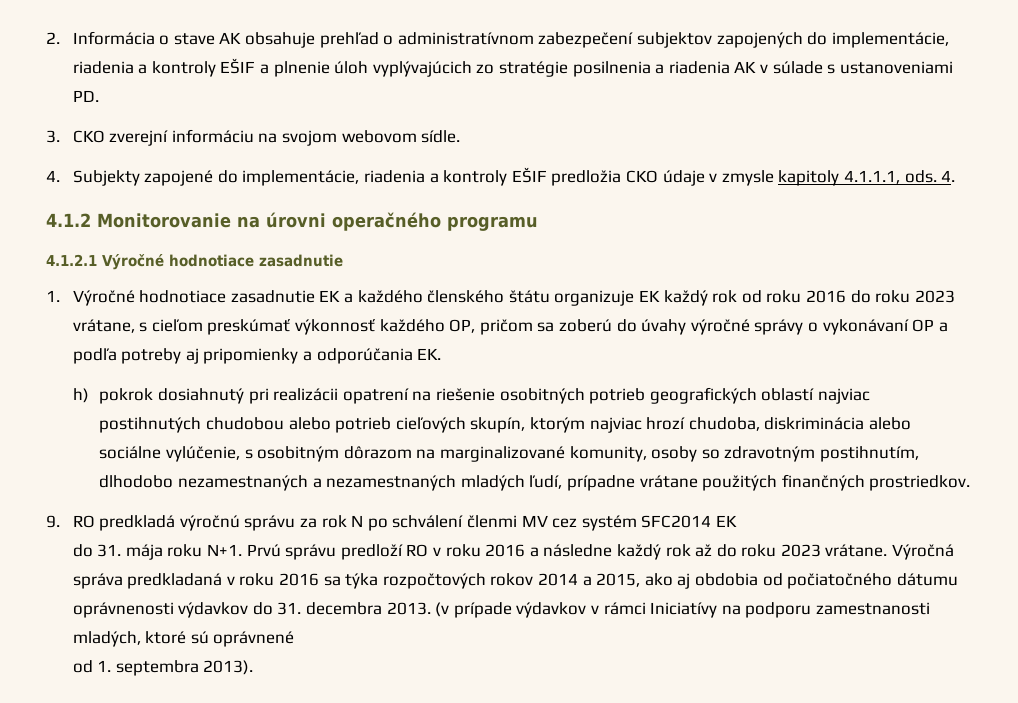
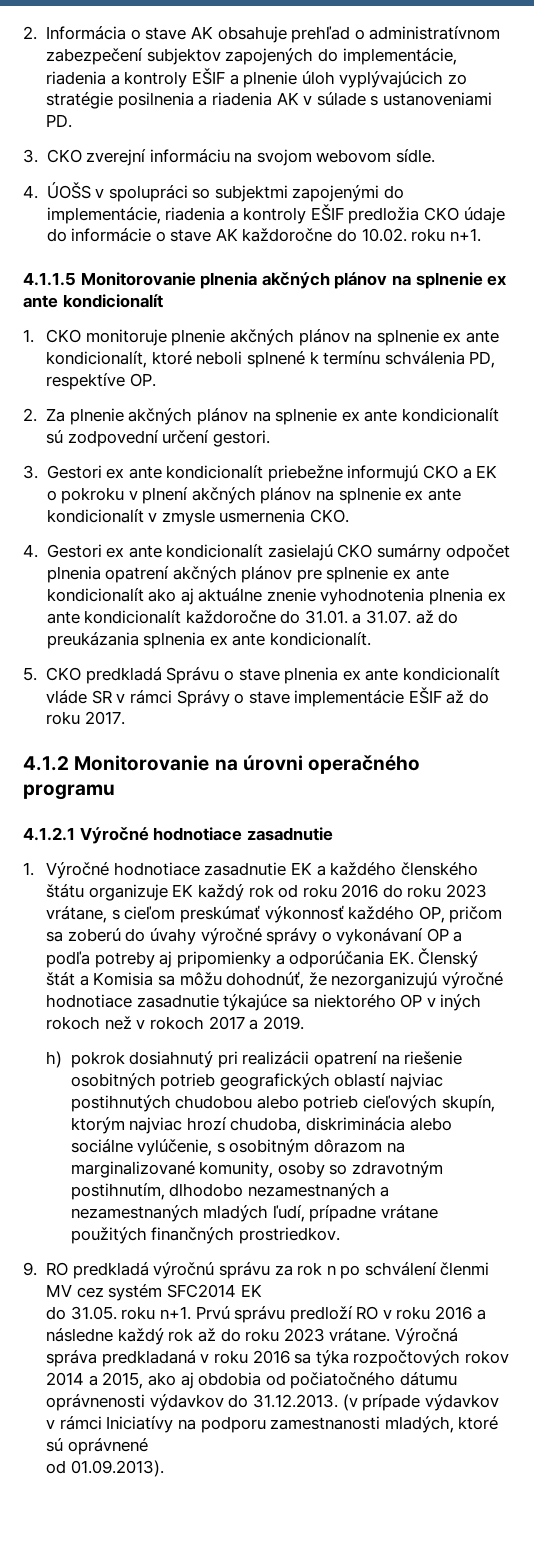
[72,170,214,186] Subjekty zapojené -> [46,182,380,202] ÚOŠS v spolupráci so subjektmi zapojenými
[709,170,956,186] v zmysle kapitoly 4.1.1.1, ods. 4. -> [46,228,481,242] [23,272,507,289] [23,294,163,308] [23,329,499,346] [46,351,496,368] [46,373,156,390] [23,408,499,425] [46,430,270,447] [23,465,498,482] [46,487,461,504] [46,509,349,526] [23,544,510,561] [46,566,449,583] [46,588,506,605] [46,610,459,624] [46,632,371,649] [23,667,500,684] [46,687,490,707] [46,711,125,725] do informácie o stave AK každoročne do 10.02. roku n+1. // 4.1.1.5 Monitorovanie plnenia akčných plánov na splnenie ex ante kondicionalít // 1. CKO monitoruje plnenie akčných plánov na splnenie ex ante kondicionalít, ktoré neboli splnené k termínu schválenia PD, respektíve OP. // 2. Za plnenie akčných plánov na splnenie ex ante kondicionalít sú zodpovední určení gestori. // 3. Gestori ex ante kondicionalít priebežne informujú CKO a EK o pokroku v plnení akčných plánov na splnenie ex ante kondicionalít v zmysle usmernenia CKO. // 4. Gestori ex ante kondicionalít zasielajú CKO sumárny odpočet plnenia opatrení akčných plánov pre splnenie ex ante kondicionalít ako aj aktuálne znenie vyhodnotenia plnenia ex ante kondicionalít každoročne do 31.01. a 31.07. až do preukázania splnenia ex ante kondicionalít. // 5. CKO predkladá Správu o stave plnenia ex ante kondicionalít vláde SR v rámci Správy o stave implementácie EŠIF až do roku 2017.
(442, 354) none -> [418,948,479,968] [46,971,503,989] [46,994,482,1011] [46,1016,304,1030] Členský štát a Komisia sa môžu dohodnúť, že nezorganizujú výročné hodnotiace zasadnutie týkajúce sa niektorého OP v iných rokoch než v rokoch 2017 a 2019.
[351,515,364,527] N -> [326,1265,336,1275] n
[97,544,243,560] 31. mája roku N+1. -> [70,1306,191,1320] 31.05. roku n+1.
[277,602,431,615] 31. decembra 2013. -> [252,1394,338,1408] 31.12.2013.
[97,660,254,676] 1. septembra 2013). -> [70,1460,164,1477] 01.09.2013).

